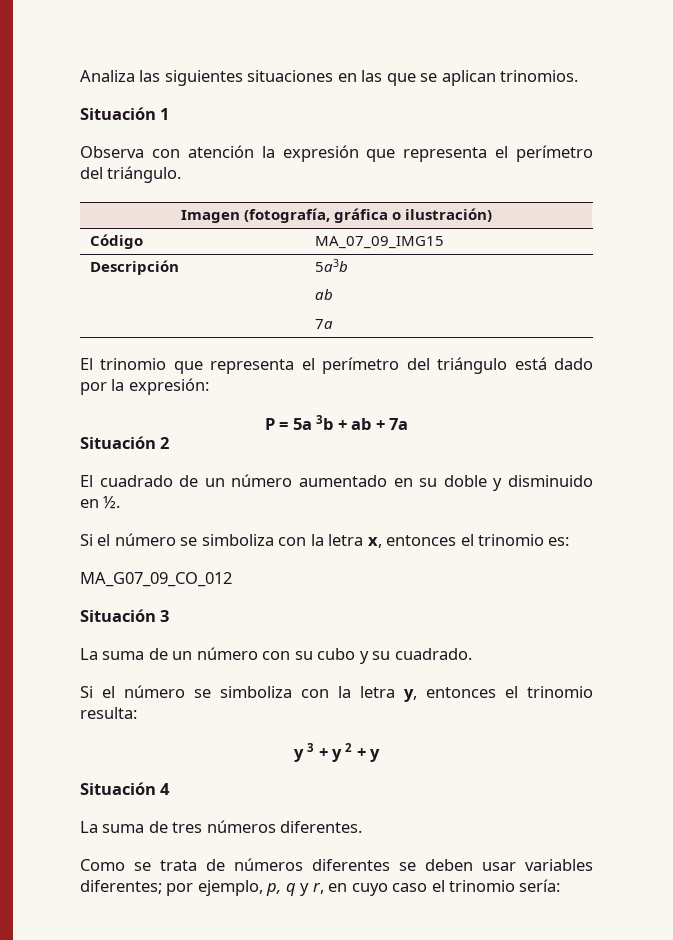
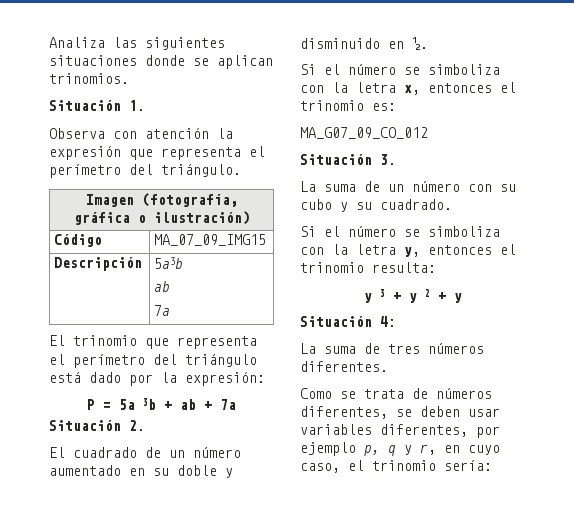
[337,70,416,86] en las que -> [145,55,185,66] donde
[160,108,170,120] 1 -> [129,100,145,111] 1.
[160,437,170,449] 2 -> [129,420,145,431] 2.
[160,610,170,622] 3 -> [380,154,396,165] 3.
[160,783,171,795] 4 -> [380,316,396,327] 4:
[312,859,390,871] diferentes -> [300,406,388,419] diferentes,
[80,880,263,896] diferentes; por ejemplo, -> [380,424,500,438] [300,442,356,456] diferentes, por ejemplo
[392,883,428,892] caso -> [300,463,340,473] caso,

